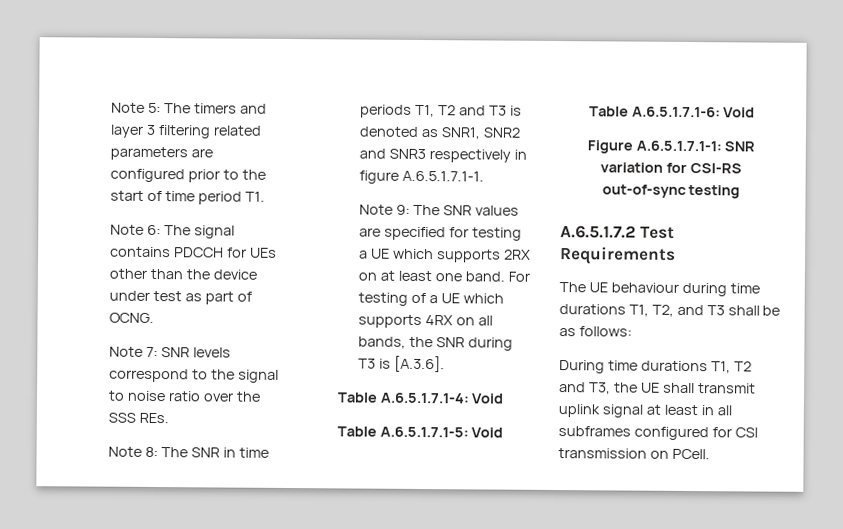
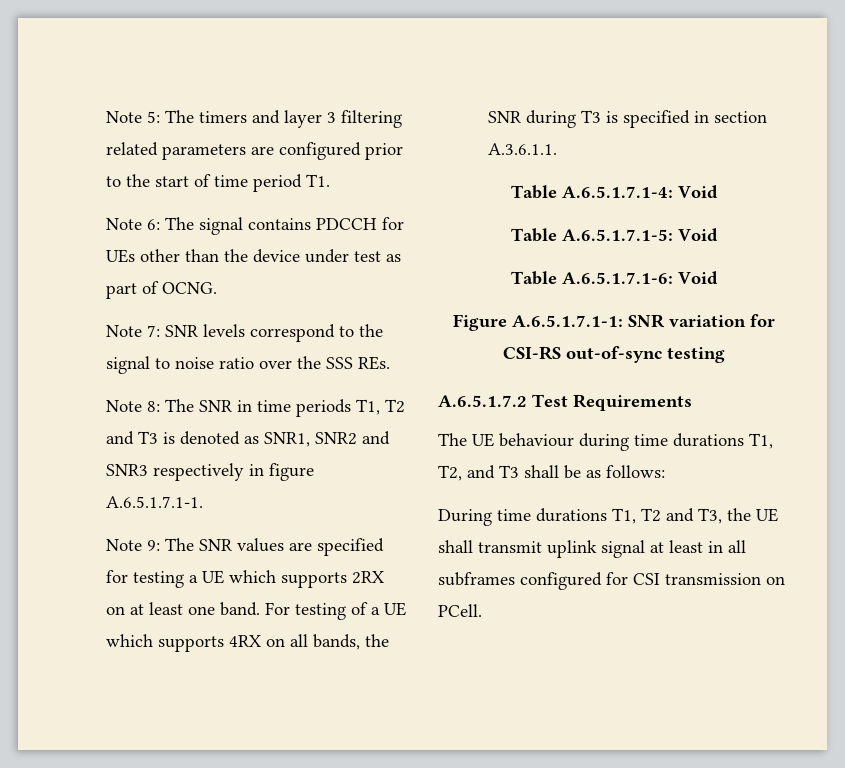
[394,355,446,373] [A.3.6]. -> [623,110,768,128] [488,143,558,155] specified in section A.3.6.1.1.

